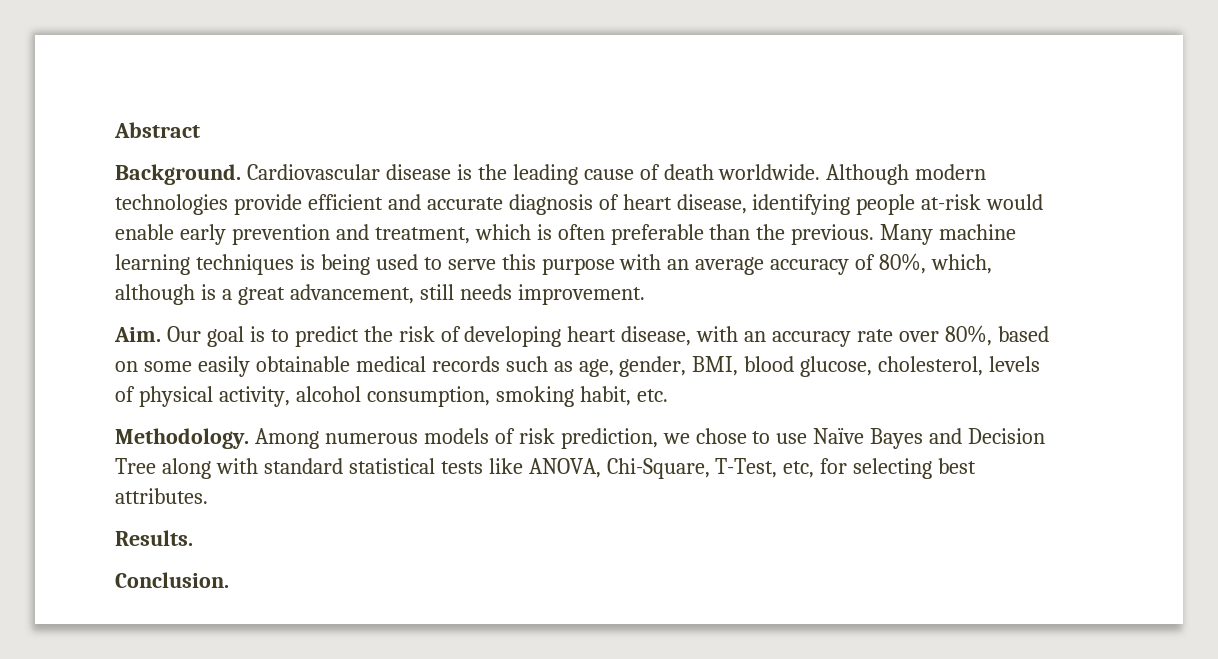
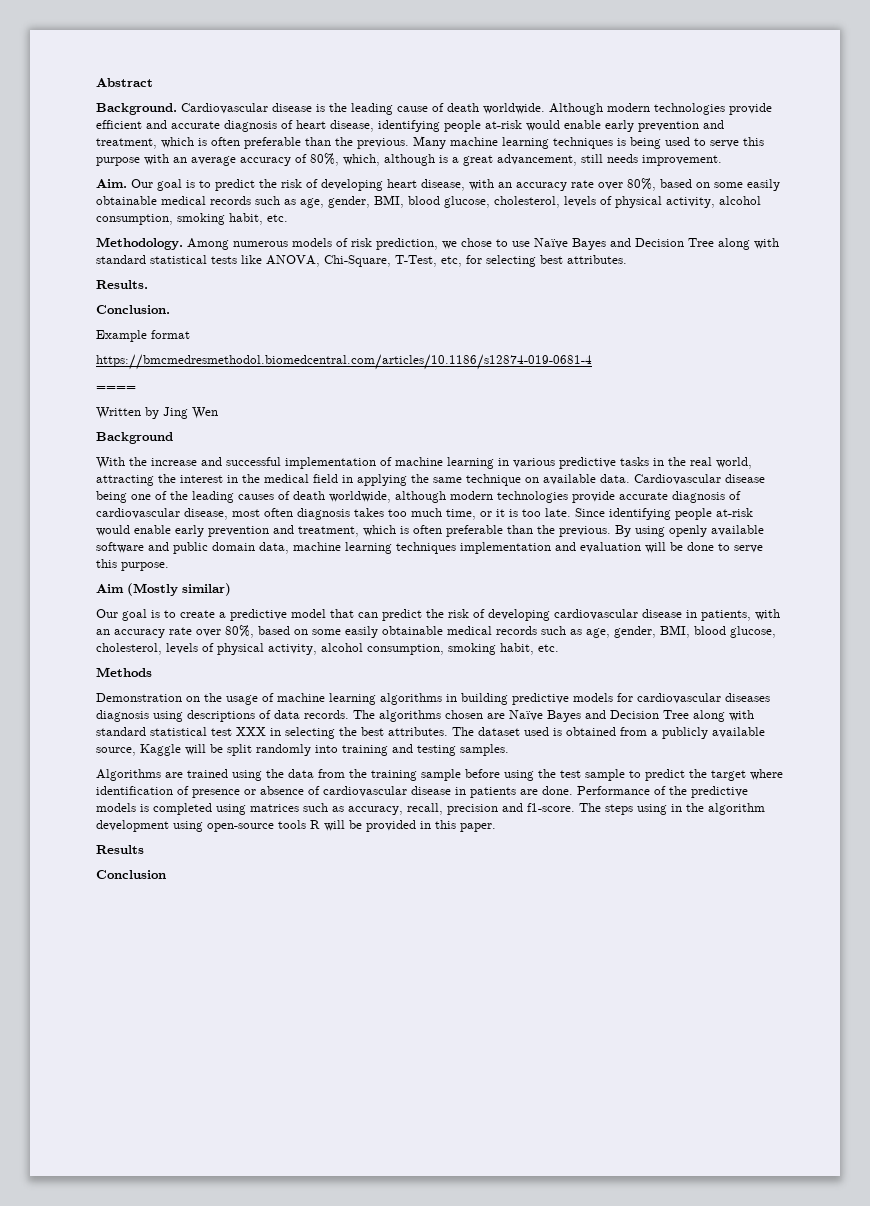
(229, 580) none -> [96,330,190,342] [96,354,592,370] [96,386,136,391] [96,407,218,419] [96,432,173,444] [96,457,752,469] [96,474,765,486] [96,491,741,503] [96,508,753,520] [96,525,764,537] [96,542,763,554] [96,559,169,571] [96,583,231,596] [96,609,780,621] [96,625,776,638] [96,643,559,655] [96,667,152,677] [96,693,770,705] [96,710,754,722] [96,727,765,739] [96,744,509,756] [96,769,783,781] [96,786,748,798] [96,803,765,815] [96,820,496,832] [96,845,144,854] [96,870,166,879] // Example format // https://bmcmedresmethodol.biomedcentral.com/articles/10.1186/s12874-019-0681-4 // ==== // Written by Jing Wen // Background // With the increase and successful implementation of machine learning in various predictive tasks in the real world, attracting the interest in the medical field in applying the same technique on available data. Cardiovascular disease being one of the leading causes of death worldwide, although modern technologies provide accurate diagnosis of cardiovascular disease, most often diagnosis takes too much time, or it is too late. Since identifying people at-risk would enable early prevention and treatment, which is often preferable than the previous. By using openly available software and public domain data, machine learning techniques implementation and evaluation will be done to serve this purpose. // Aim (Mostly similar) // Our goal is to create a predictive model that can predict the risk of developing cardiovascular disease in patients, with an accuracy rate over 80%, based on some easily obtainable medical records such as age, gender, BMI, blood glucose, cholesterol, levels of physical activity, alcohol consumption, smoking habit, etc. // Methods // Demonstration on the usage of machine learning algorithms in building predictive models for cardiovascular diseases diagnosis using descriptions of data records. The algorithms chosen are Naïve Bayes and Decision Tree along with standard statistical test XXX in selecting the best attributes. The dataset used is obtained from a publicly available source, Kaggle will be split randomly into training and testing samples. // Algorithms are trained using the data from the training sample before using the test sample to predict the target where identification of presence or absence of cardiovascular disease in patients are done. Performance of the predictive models is completed using matrices such as accuracy, recall, precision and f1-score. The steps using in the algorithm development using open-source tools R will be provided in this paper. // Results // Conclusion

